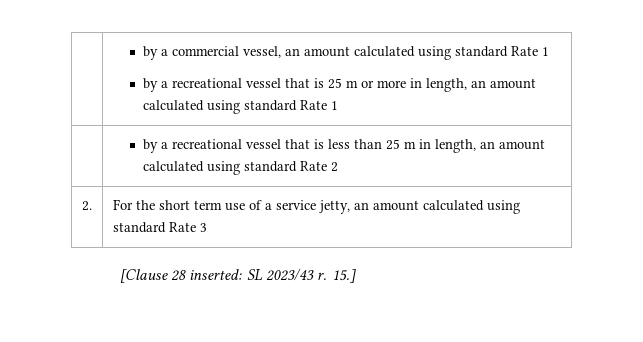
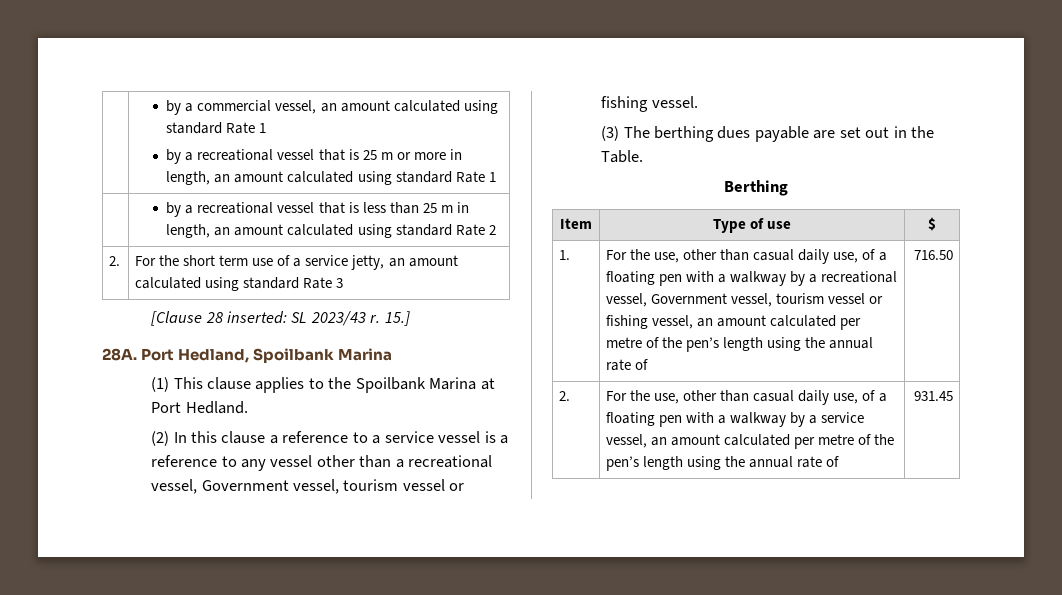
(356, 276) none -> [102,348,393,363] [151,377,495,393] [151,401,248,414] [151,431,509,446] [151,455,493,471] [151,479,465,494] [601,96,698,112] [601,126,935,142] [601,150,644,163] [724,180,788,196] [560,218,592,229] [712,218,792,233] [928,217,936,231] [559,250,571,260] [606,249,887,264] [606,271,898,286] [606,293,884,307] [606,315,862,330] [606,337,874,352] [606,359,649,371] [913,250,953,260] [559,391,571,401] [606,390,887,405] [606,412,865,427] [606,434,895,449] [606,456,840,471] [913,391,953,401] // 28A. Port Hedland, Spoilbank Marina // (1) This clause applies to the Spoilbank Marina at Port Hedland. // (2) In this clause a reference to a service vessel is a reference to any vessel other than a recreational vessel, Government vessel, tourism vessel or fishing vessel. // (3) The berthing dues payable are set out in the Table. // Berthing // Item | Type of use | $ // 1. | For the use, other than casual daily use, of a floating pen with a walkway by a recreational vessel, Government vessel, tourism vessel or fishing vessel, an amount calculated per metre of the pen’s length using the annual rate of | 716.50 // 2. | For the use, other than casual daily use, of a floating pen with a walkway by a service vessel, an amount calculated per metre of the pen’s length using the annual rate of | 931.45

